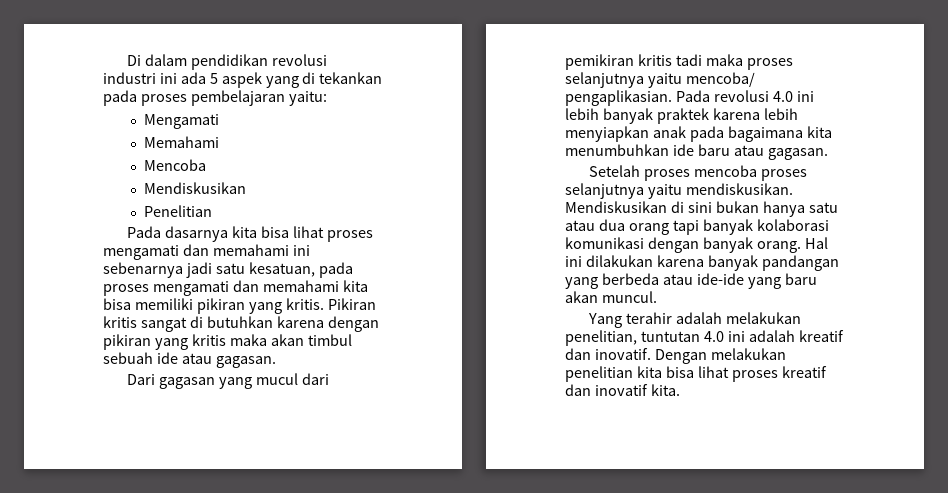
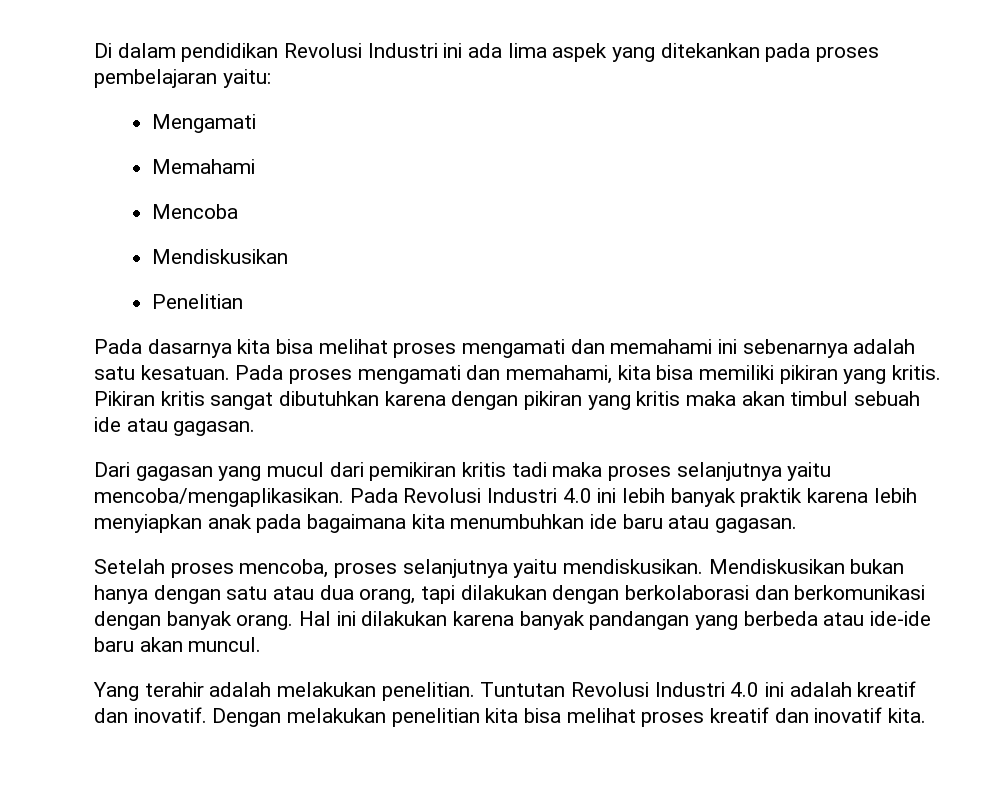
[271,54,327,66] [103,72,156,84] revolusi industri -> [284,43,438,58] Revolusi Industri
[209,73,218,84] 5 -> [507,43,547,58] lima
[302,72,383,84] di tekankan -> [660,43,760,58] ditekankan
[292,226,324,238] lihat -> [318,339,388,354] melihat
[185,262,353,278] [103,280,339,296] jadi satu kesatuan, pada proses mengamati dan memahami -> [853,339,916,354] [94,365,613,384] adalah satu kesatuan. Pada proses mengamati dan memahami,
[189,316,273,328] di butuhkan -> [279,391,380,406] dibutuhkan
[685,72,755,87] [565,90,769,106] mencoba/ pengaplikasian. Pada revolusi -> [94,488,558,507] mencoba/mengaplikasikan. Pada Revolusi Industri
[656,108,709,124] praktek -> [740,488,803,507] praktik
[693,165,757,177] mencoba -> [239,559,329,578] mencoba,
[670,201,712,213] di sini -> (845, 566) none
(805, 209) none -> [153,585,221,604] dengan
[628,219,829,235] [565,237,644,249] orang tapi banyak kolaborasi komunikasi -> [359,585,926,604] orang, tapi dilakukan dengan berkolaborasi dan berkomunikasi
[747,277,781,289] yang -> (932, 618) none
[565,330,700,346] penelitian, tuntutan -> [381,682,725,701] penelitian. Tuntutan Revolusi Industri
[697,366,729,378] lihat -> [566,708,636,723] melihat

